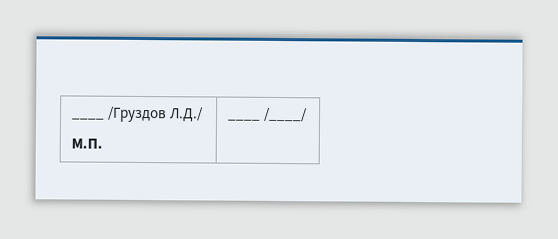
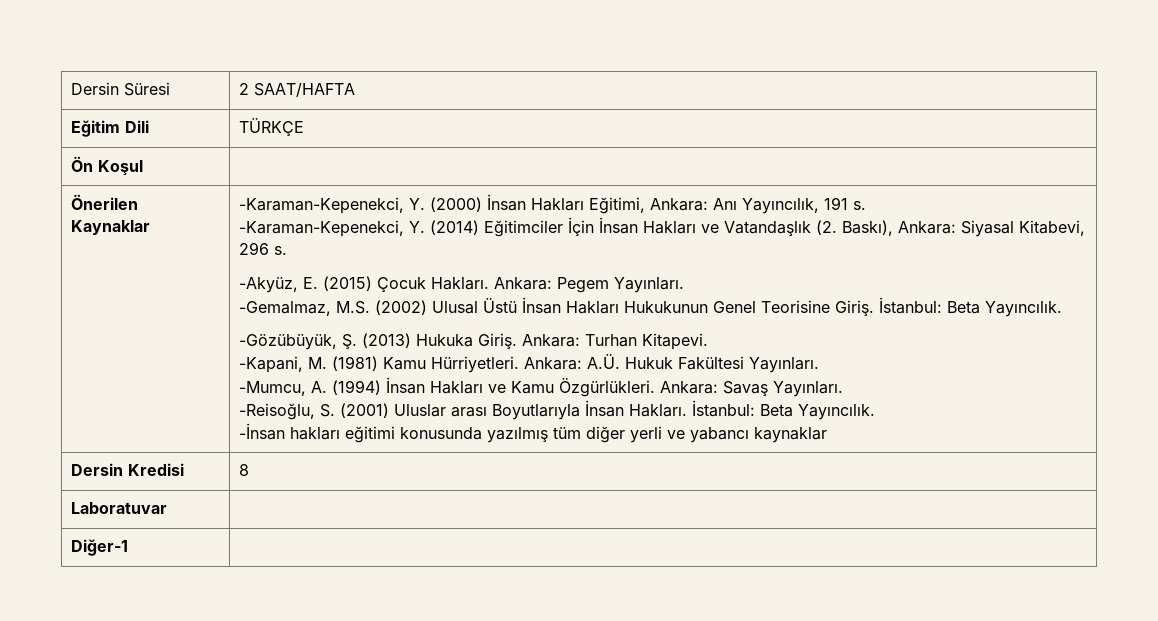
[70,106,204,123] [70,138,103,149] [226,107,308,123] ____ /Груздов Л.Д./ // М.П. | ____ /____/ -> [71,82,171,96] [239,83,356,97] [71,120,150,137] [239,118,305,136] [71,156,144,175] [71,194,139,210] [71,220,151,235] [239,194,867,214] [239,217,1086,237] [239,242,288,255] [239,276,685,293] [239,297,1063,317] [239,333,709,350] [239,354,820,373] [239,377,844,397] [239,400,876,420] [239,423,828,443] [71,463,185,476] [239,464,250,476] [71,502,168,514] [71,539,129,556] Dersin Süresi | 2 SAAT/HAFTA // Eğitim Dili | TÜRKÇE // Ön Koşul | // Önerilen Kaynaklar | -Karaman-Kepenekci, Y. (2000) İnsan Hakları Eğitimi, Ankara: Anı Yayıncılık, 191 s. // -Karaman-Kepenekci, Y. (2014) Eğitimciler İçin İnsan Hakları ve Vatandaşlık (2. Baskı), Ankara: Siyasal Kitabevi, 296 s. // -Akyüz, E. (2015) Çocuk Hakları. Ankara: Pegem Yayınları. // -Gemalmaz, M.S. (2002) Ulusal Üstü İnsan Hakları Hukukunun Genel Teorisine Giriş. İstanbul: Beta Yayıncılık. // -Gözübüyük, Ş. (2013) Hukuka Giriş. Ankara: Turhan Kitapevi. // -Kapani, M. (1981) Kamu Hürriyetleri. Ankara: A.Ü. Hukuk Fakültesi Yayınları. // -Mumcu, A. (1994) İnsan Hakları ve Kamu Özgürlükleri. Ankara: Savaş Yayınları. // -Reisoğlu, S. (2001) Uluslar arası Boyutlarıyla İnsan Hakları. İstanbul: Beta Yayıncılık. // -İnsan hakları eğitimi konusunda yazılmış tüm diğer yerli ve yabancı kaynaklar // Dersin Kredisi | 8 // Laboratuvar | // Diğer-1 |

